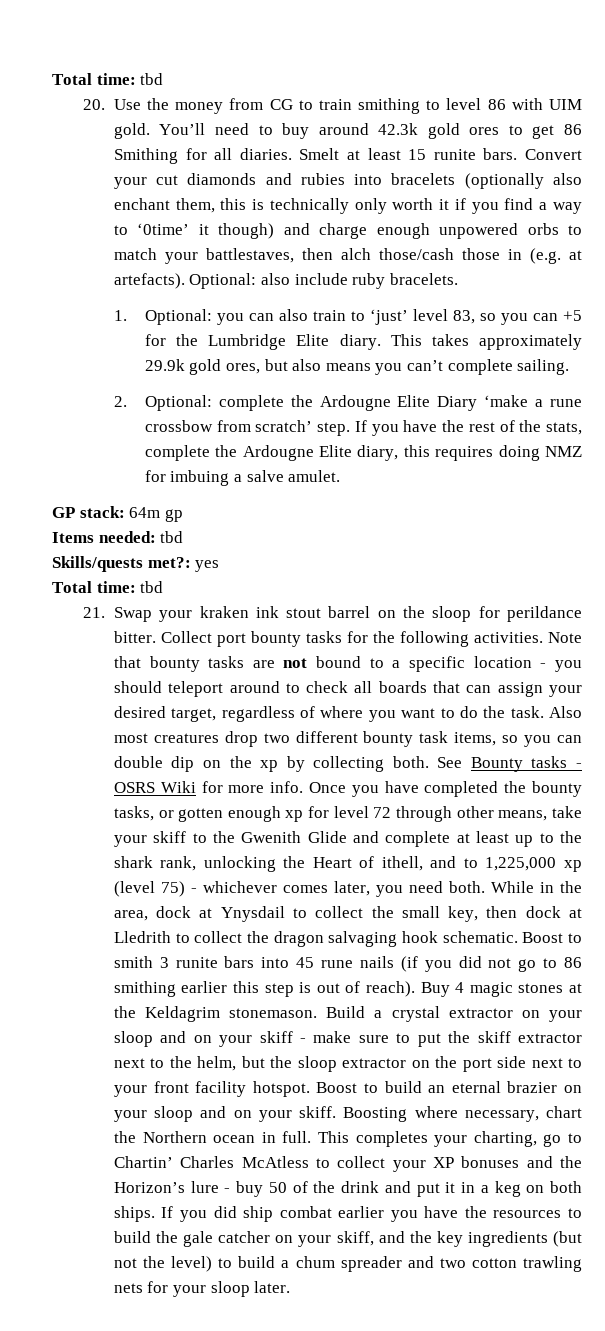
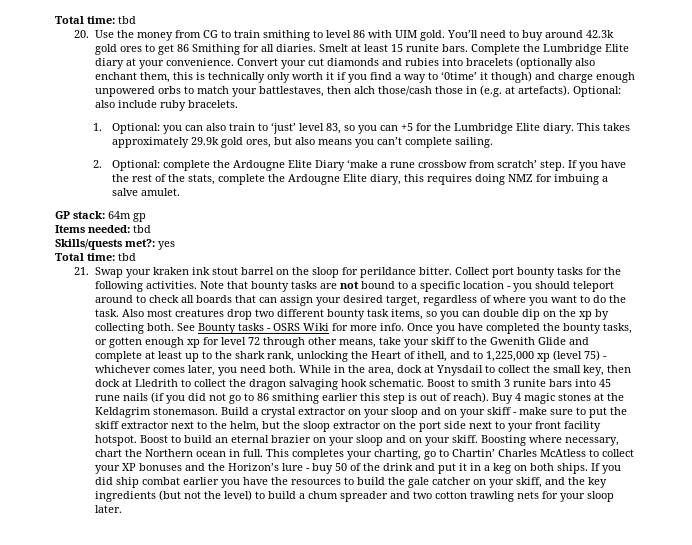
(518, 154) none -> [470,44,629,55] [94,58,234,69] Complete the Lumbridge Elite diary at your convenience.

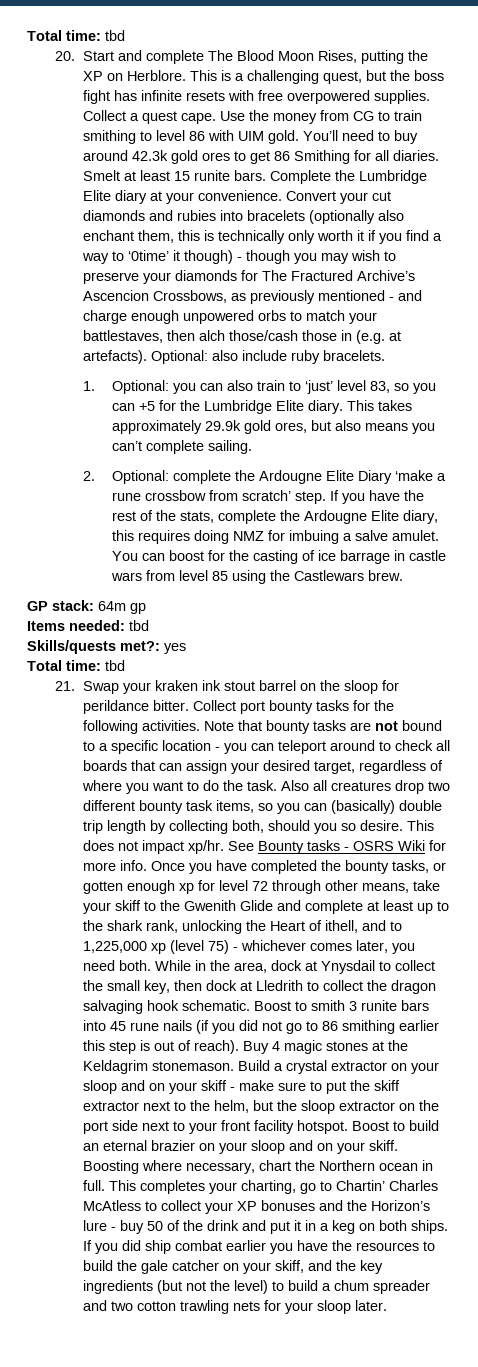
(90, 34) none -> [83,50,429,64] [83,70,445,84] [83,90,431,104] [83,110,217,124] Start and complete The Blood Moon Rises, putting the XP on Herblore. This is a challenging quest, but the boss fight has infinite resets with free overpowered supplies. Collect a quest cape.
(532, 77) none -> [237,250,397,264] [83,270,416,284] [83,290,395,304] - though you may wish to preserve your diamonds for The Fractured Archive’s Ascencion Crossbows, as previously mentioned -
(181, 192) none -> [111,550,446,564] [110,570,403,584] You can boost for the casting of ice barrage in castle wars from level 85 using the Castlewars brew.
[534,281,570,289] should -> [251,743,275,751] can
[146,309,172,317] most -> [313,780,328,791] all
[482,309,609,320] [94,323,174,334] double dip on the xp by collecting both. -> [331,800,443,814] [83,820,435,834] [83,840,225,854] (basically) double trip length by collecting both, should you so desire. This does not impact xp/hr.

